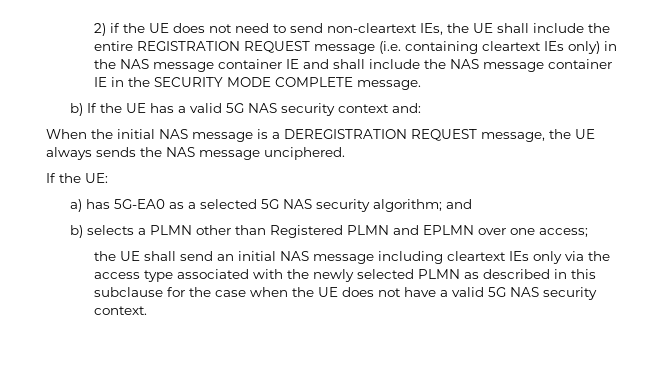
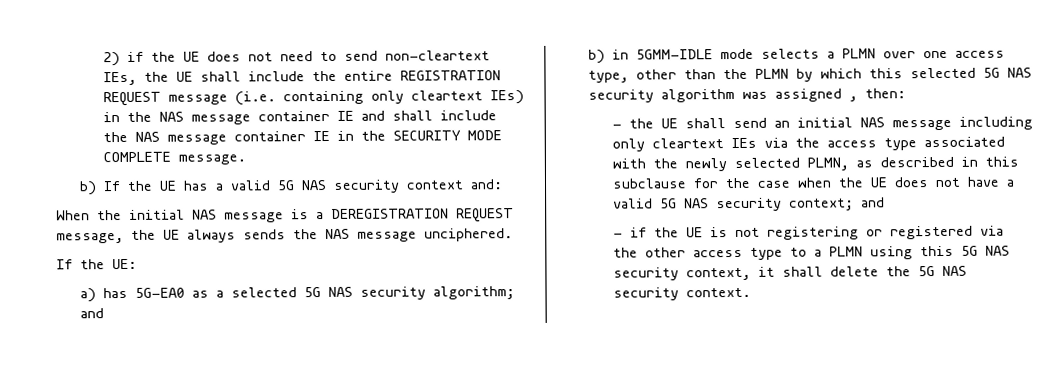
[482,41,601,54] cleartext IEs only) -> [371,90,525,105] only cleartext IEs)
[87,225,589,238] selects a PLMN other than Registered PLMN and EPLMN over one access; // -> [612,48,1006,60] [588,67,1033,83] [588,88,907,103] [612,124,623,129] in 5GMM-IDLE mode selects a PLMN over one access type, other than the PLMN by which this selected 5G NAS security algorithm was assigned , then: // -
[447,251,563,264] cleartext IEs only -> [612,137,758,152] only cleartext IEs
[418,269,461,279] PLMN -> [807,157,850,171] PLMN,
(598, 293) none -> [789,197,886,211] [613,225,1005,240] [613,245,1011,260] [613,265,968,281] [613,287,680,301] context; and // - if the UE is not registering or registered via the other access type to a PLMN using this 5G NAS security context, it shall delete the 5G NAS security

